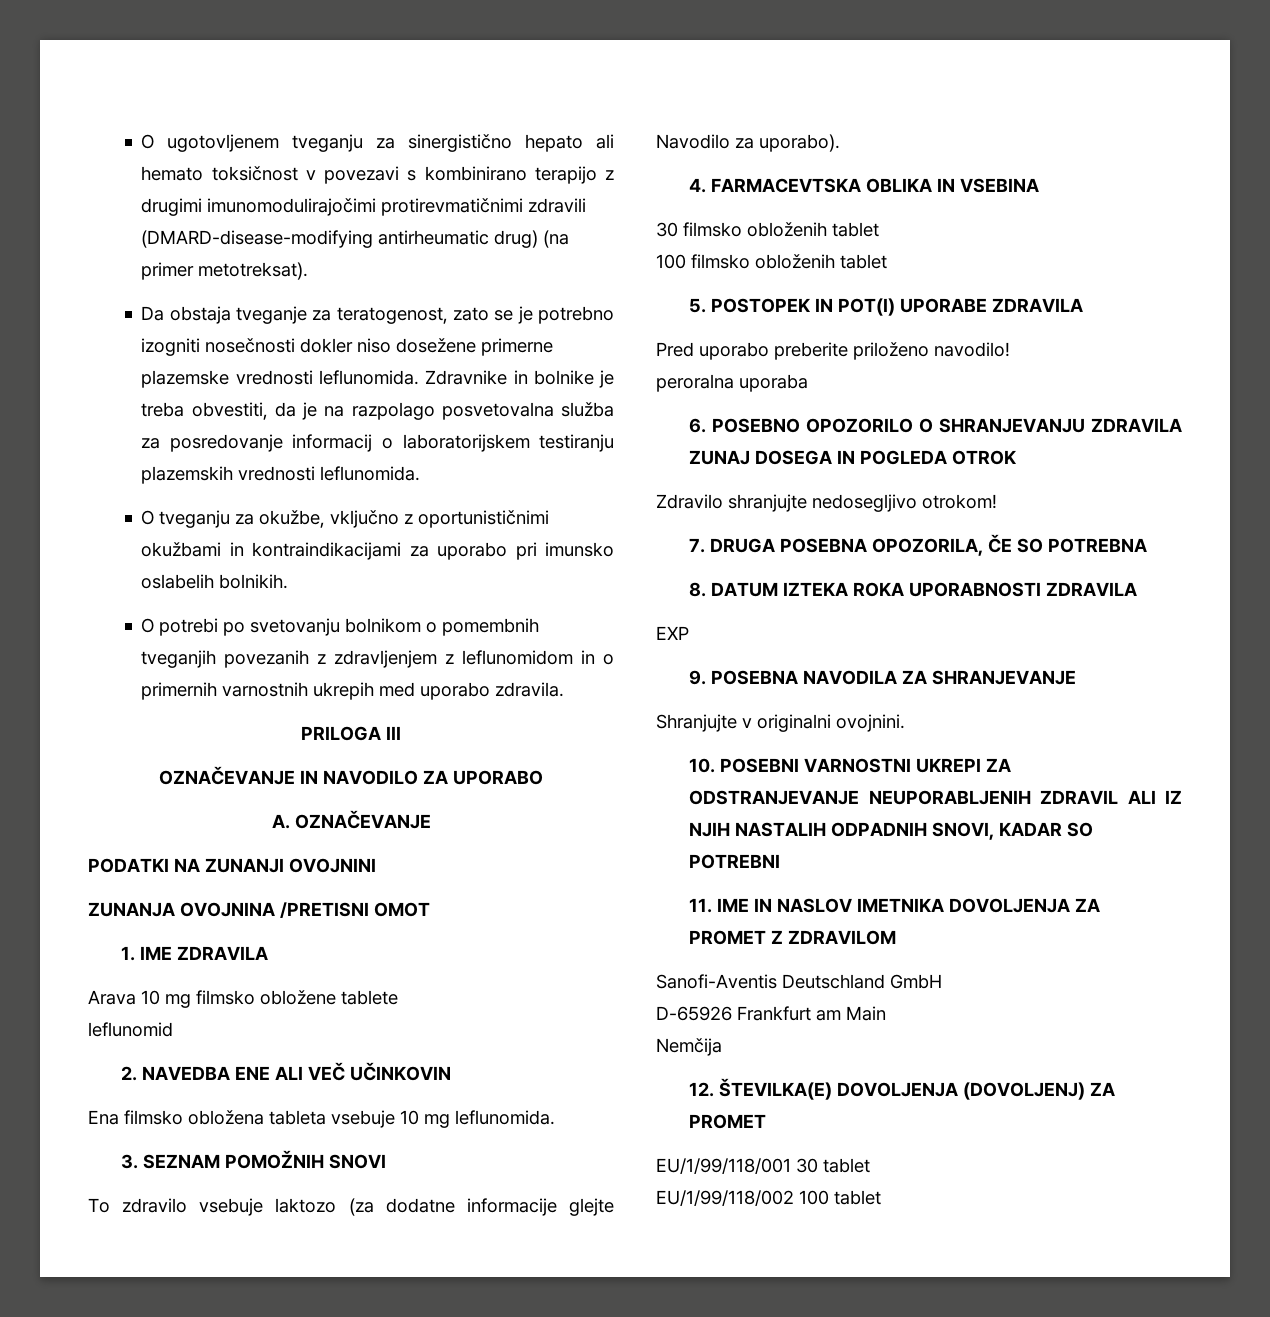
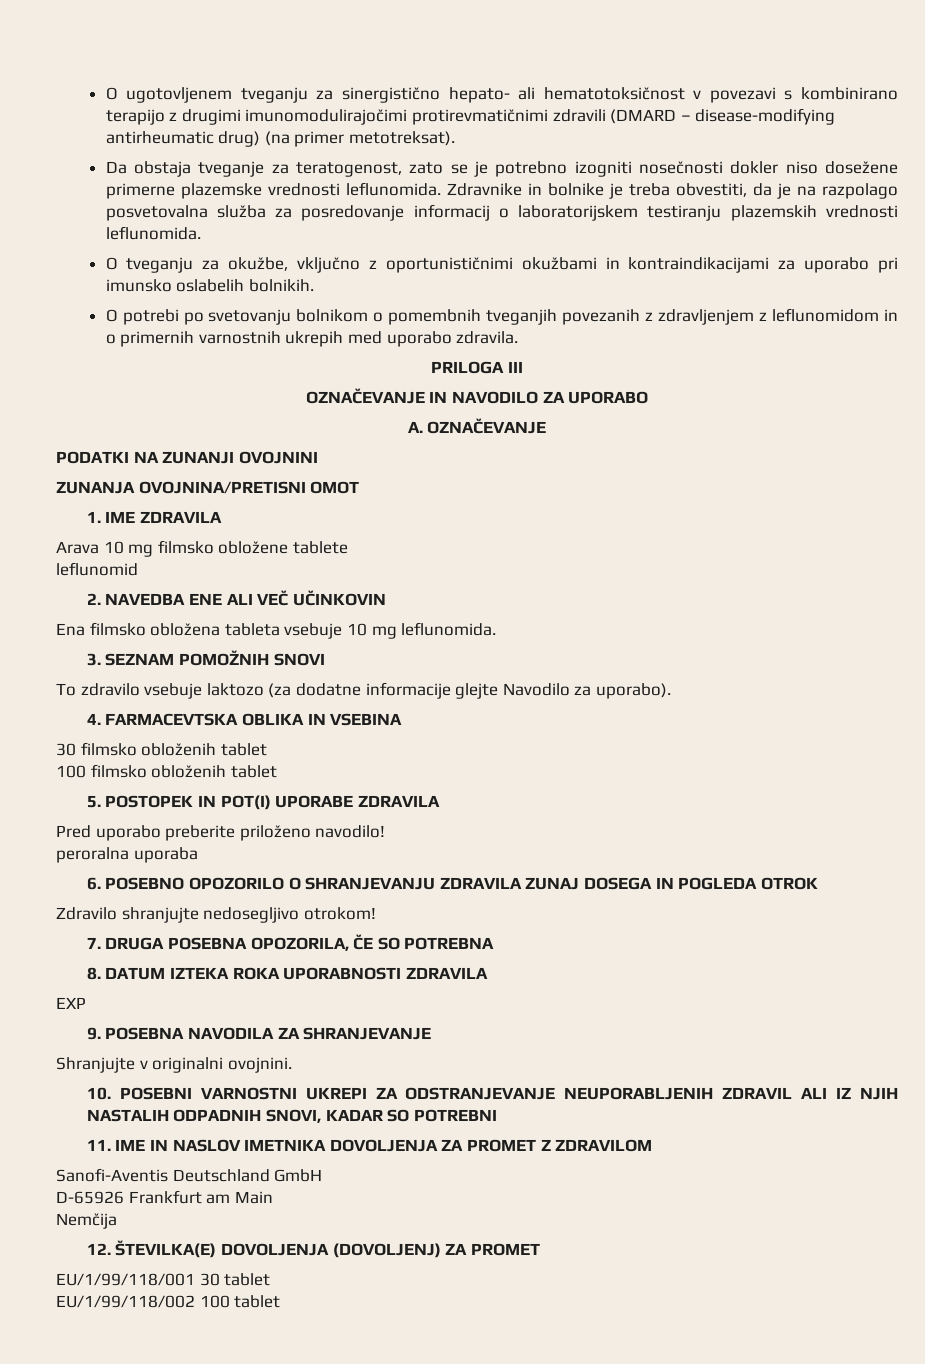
[525,134,615,152] [141,166,298,181] hepato ali hemato toksičnost -> [448,87,685,103] hepato- ali hematotoksičnost
[141,230,374,248] (DMARD-disease-modifying -> [610,108,836,125] (DMARD – disease-modifying
[180,902,369,918] OVOJNINA /PRETISNI -> [138,481,306,494] OVOJNINA/PRETISNI

